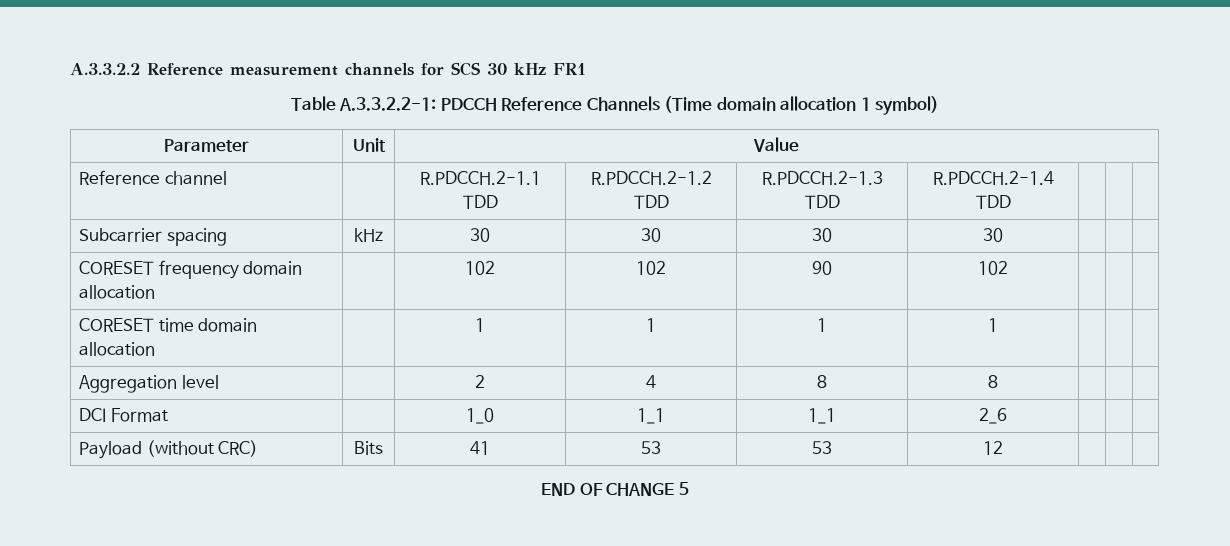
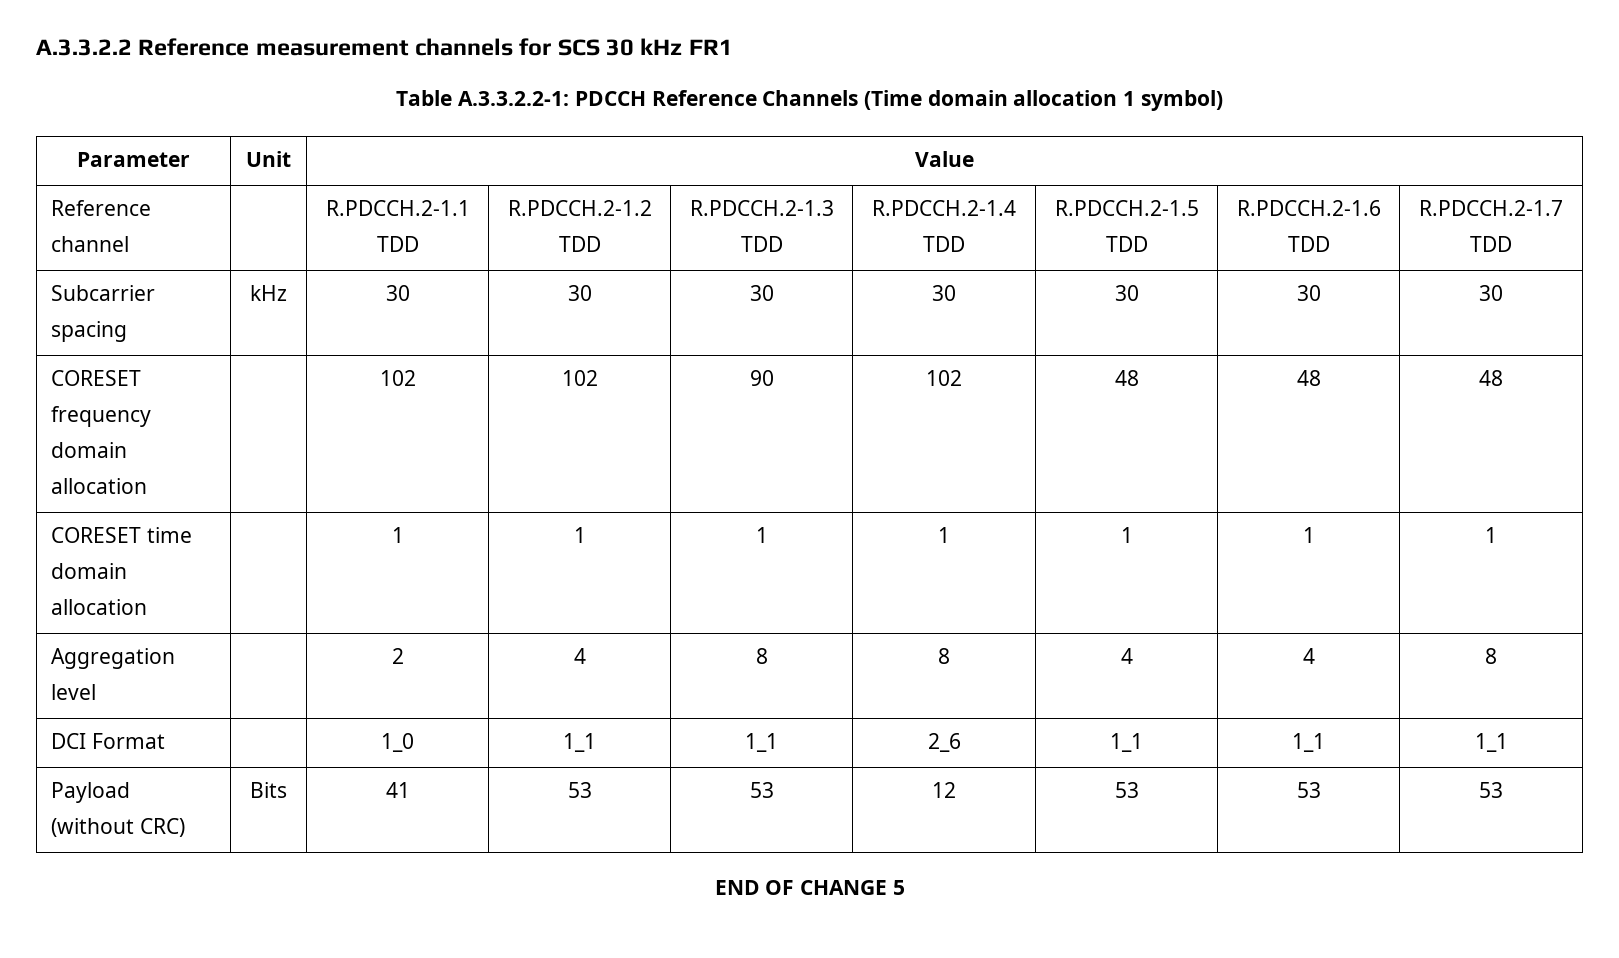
(1011, 202) | | -> [1054,200,1199,216] [1105,236,1148,252] [1236,200,1381,216] [1287,236,1330,252] [1419,200,1563,216] [1470,236,1512,252] R.PDCCH.2-1.5 TDD | R.PDCCH.2-1.6 TDD | R.PDCCH.2-1.7 TDD
(1003, 235) | | -> [1114,285,1139,301] [1296,285,1321,301] [1479,285,1503,301] 30 | 30 | 30
(1008, 268) | | -> [1114,370,1139,386] [1296,370,1321,386] [1479,370,1503,386] 48 | 48 | 48
(998, 325) | | -> [1120,527,1133,543] [1302,527,1315,543] [1485,527,1497,543] 1 | 1 | 1
(998, 381) | | -> [1120,648,1133,664] [1302,648,1315,664] [1485,648,1497,664] 4 | 4 | 8
(1007, 416) | | -> [1110,733,1143,752] [1292,733,1325,752] [1474,733,1508,752] 1_1 | 1_1 | 1_1
(1003, 448) | | -> [1114,782,1139,798] [1296,782,1321,798] [1479,782,1503,798] 53 | 53 | 53

